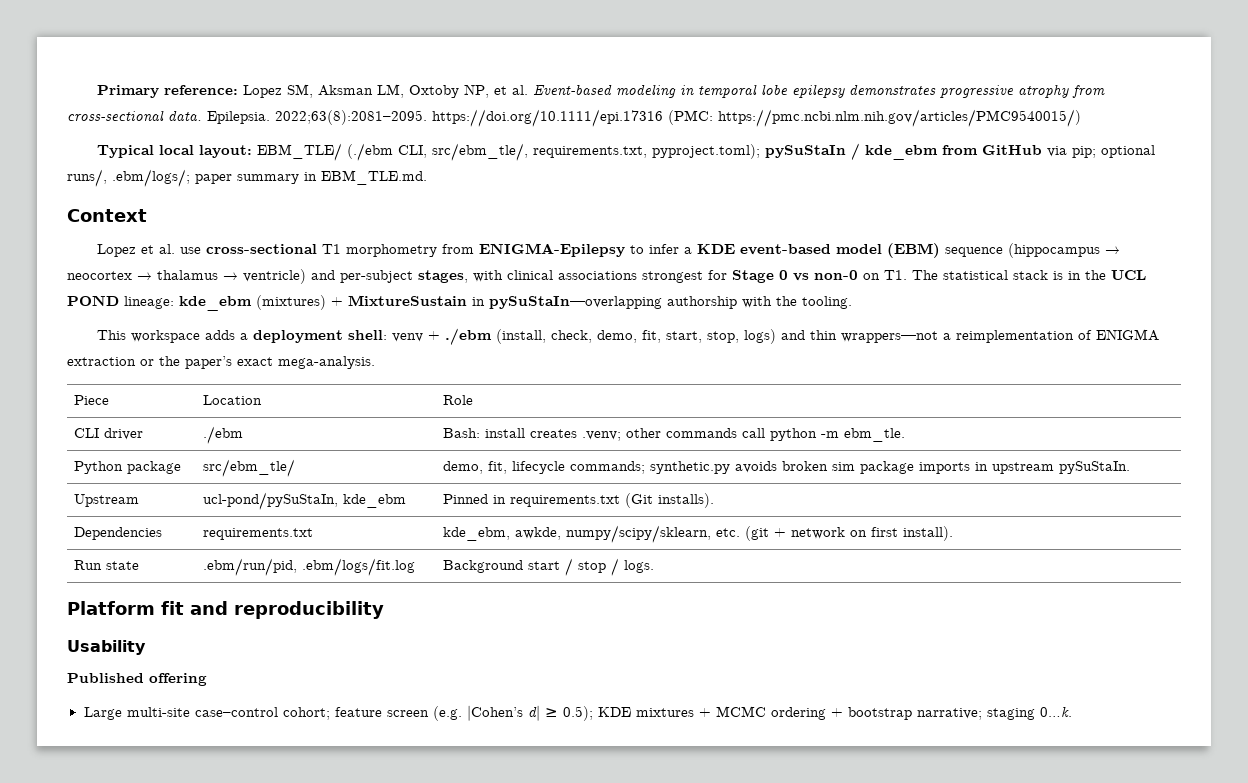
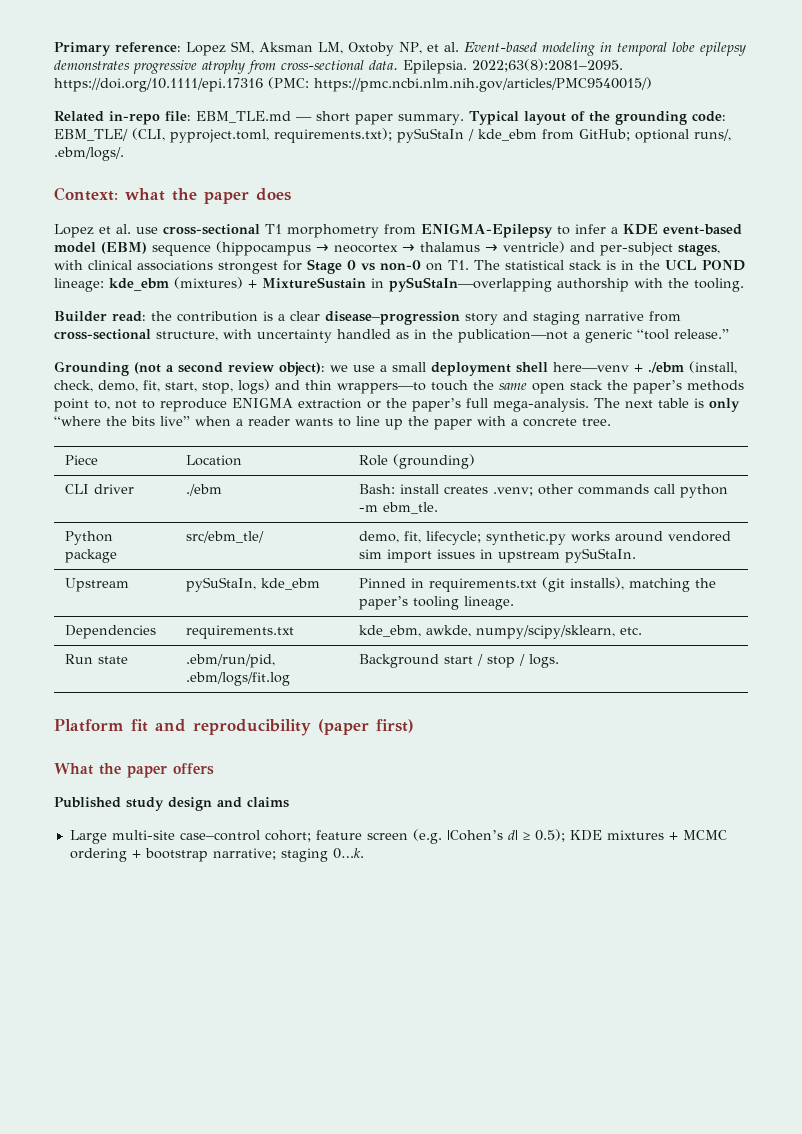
[97,143,1156,161] [67,169,427,187] [67,209,147,222] Typical local layout: EBM_TLE/ (./ebm CLI, src/ebm_tle/, requirements.txt, pyproject.toml); pySuStaIn / kde_ebm from GitHub via pip; optional runs/, .ebm/logs/; paper summary in EBM_TLE.md. // Context -> [54,111,726,125] [54,128,731,143] [54,147,124,161] [54,187,291,204] Related in-repo file: EBM_TLE.md — short paper summary. Typical layout of the grounding code: EBM_TLE/ (CLI, pyproject.toml, requirements.txt); pySuStaIn / kde_ebm from GitHub; optional runs/, .ebm/logs/. // Context: what the paper does
[97,330,424,343] This workspace adds a deployment shell: venv -> [54,311,681,325] [54,329,729,343] [54,361,629,376] Builder read: the contribution is a clear disease–progression story and staging narrative from cross-sectional structure, with uncertainty handled as in the publication—not a generic “tool release.” // Grounding (not a second review object): we use a small deployment shell here—venv
[841,330,1093,343] wrappers—not a reimplementation of -> [337,380,744,394] [54,398,227,412] wrappers—to touch the same open stack the paper’s methods point to, not to reproduce
[237,357,273,366] exact -> [466,398,488,408] full
(375, 362) none -> [594,398,740,412] [54,416,611,430] The next table is only “where the bits live” when a reader wants to line up the paper with a concrete tree.
(474, 400) none -> [393,454,476,469] (grounding)
[512,461,971,474] lifecycle commands; synthetic.py avoids broken sim package imports -> [426,531,732,545] [359,549,476,563] lifecycle; synthetic.py works around vendored sim import issues
[203,492,339,510] ucl-pond/pySuStaIn, -> [186,577,257,592] pySuStaIn,
[625,493,715,508] (Git installs). -> [542,577,717,592] [359,596,515,610] (git installs), matching the paper’s tooling lineage.
[745,526,954,541] (git + network on first install). -> (643, 631) none
[67,640,146,655] [67,673,207,686] // Usability // Published offering -> [318,719,414,735] [54,763,214,778] [54,797,289,811] (paper first) // What the paper offers // Published study design and claims

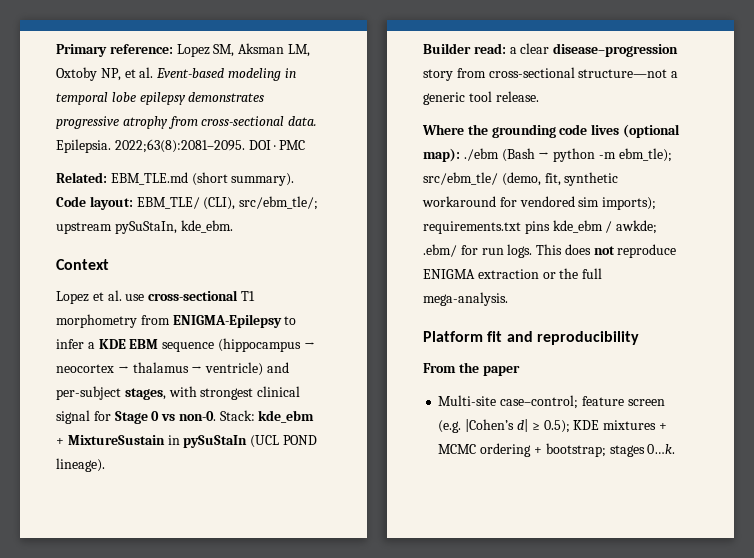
[54,77,652,92] [54,111,726,125] [54,128,731,143] [54,147,124,161] [54,187,291,204] https://doi.org/10.1111/epi.17316 (PMC: https://pmc.ncbi.nlm.nih.gov/articles/PMC9540015/) // Related in-repo file: EBM_TLE.md — short paper summary. Typical layout of the grounding code: EBM_TLE/ (CLI, pyproject.toml, requirements.txt); pySuStaIn / kde_ebm from GitHub; optional runs/, .ebm/logs/. // Context: what the paper does -> [248,140,306,150] [56,172,295,186] [56,196,319,210] [56,220,233,234] [56,259,109,270] DOI · PMC // Related: EBM_TLE.md (short summary). Code layout: EBM_TLE/ (CLI), src/ebm_tle/; upstream pySuStaIn, kde_ebm. // Context
[663,224,742,235] [54,242,147,254] event-based model (EBM) -> [129,339,159,349] EBM
[88,260,278,274] clinical associations strongest -> [200,386,301,400] [56,410,90,424] strongest clinical signal
[380,259,745,271] [54,277,744,292] non-0 on T1. The statistical stack is in the UCL POND lineage: kde_ebm (mixtures) + MixtureSustain in pySuStaIn—overlapping authorship with the tooling. -> [178,410,315,423] [56,435,317,448] [56,458,105,472] non-0. Stack: kde_ebm + MixtureSustain in pySuStaIn (UCL POND lineage).
[151,311,273,322] the contribution is -> (506, 48) none
[503,311,681,325] [54,329,729,343] [54,361,737,376] [54,379,744,394] [54,398,155,412] and staging narrative from cross-sectional structure, with uncertainty handled as in the publication—not a generic “tool release.” // Grounding (not a second review object): we use a small deployment shell here—venv + ./ebm (install, check, demo, fit, start, stop, logs) and thin wrappers—to touch the same open stack the paper’s methods point to, not to -> [456,67,679,78] [423,91,539,105] [422,124,680,138] [423,148,672,162] [423,172,619,186] [422,196,657,210] [423,220,658,234] [423,244,615,258] from cross-sectional structure—not a generic tool release. // Where the grounding code lives (optional map): ./ebm (Bash → python -m ebm_tle); src/ebm_tle/ (demo, fit, synthetic workaround for vendored sim imports); requirements.txt pins kde_ebm / awkde; .ebm/ for run logs. This does not
[412,398,461,412] paper’s -> (579, 273) none
[594,398,740,412] [54,416,611,430] [65,455,99,465] [186,455,243,466] [359,454,476,469] [65,484,135,494] [186,484,223,496] [359,484,729,498] [359,502,439,514] [65,531,114,545] [65,549,118,563] [186,531,265,543] [359,531,732,545] [359,548,637,563] [65,578,130,592] [186,577,321,592] [359,577,717,592] [359,596,515,610] [65,625,157,639] [186,625,295,639] [359,625,643,639] [65,654,129,664] [186,654,276,668] [186,672,291,686] [359,654,560,668] The next table is only “where the bits live” when a reader wants to line up the paper with a concrete tree. // Piece | Location | Role (grounding) // CLI driver | ./ebm | Bash: install creates .venv; other commands call python -m ebm_tle. // Python package | src/ebm_tle/ | demo, fit, lifecycle; synthetic.py works around vendored sim import issues in upstream pySuStaIn. // Upstream | pySuStaIn, kde_ebm | Pinned in requirements.txt (git installs), matching the paper’s tooling lineage. // Dependencies | requirements.txt | kde_ebm, awkde, numpy/scipy/sklearn, etc. // Run state | .ebm/run/pid, .ebm/logs/fit.log | Background start / stop / logs. -> (508, 299) none
[318,719,414,735] [54,763,214,778] [54,797,289,811] [69,830,311,844] (paper first) // What the paper offers // Published study design and claims // Large multi-site case–control cohort; -> [423,362,520,376] [438,395,579,409] // From the paper // Multi-site case–control;
[144,848,328,862] bootstrap narrative; staging -> [545,443,645,457] bootstrap; stages

